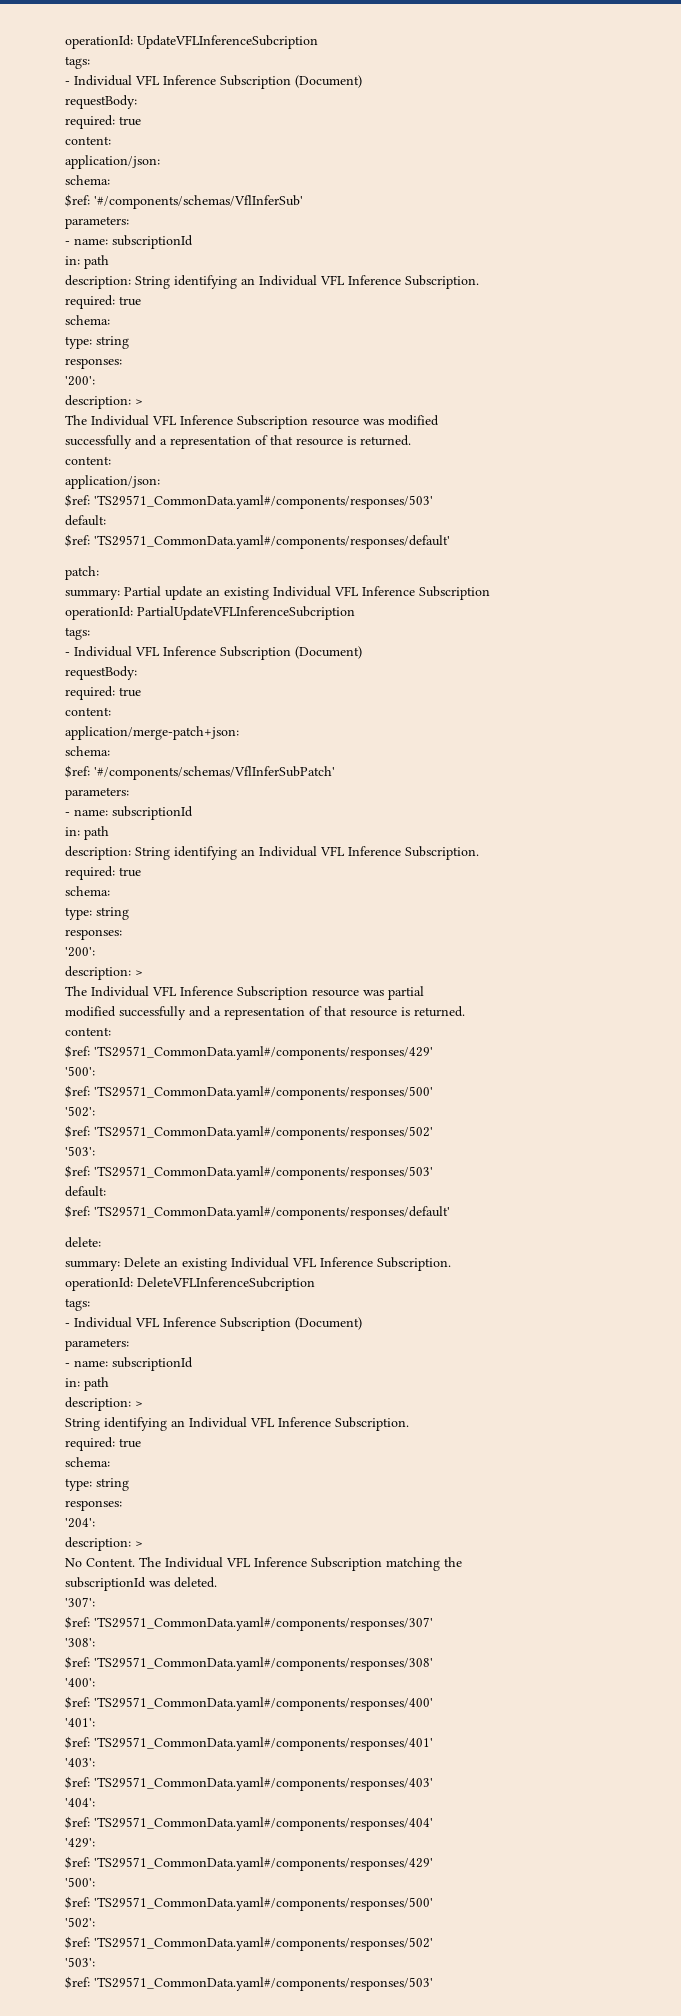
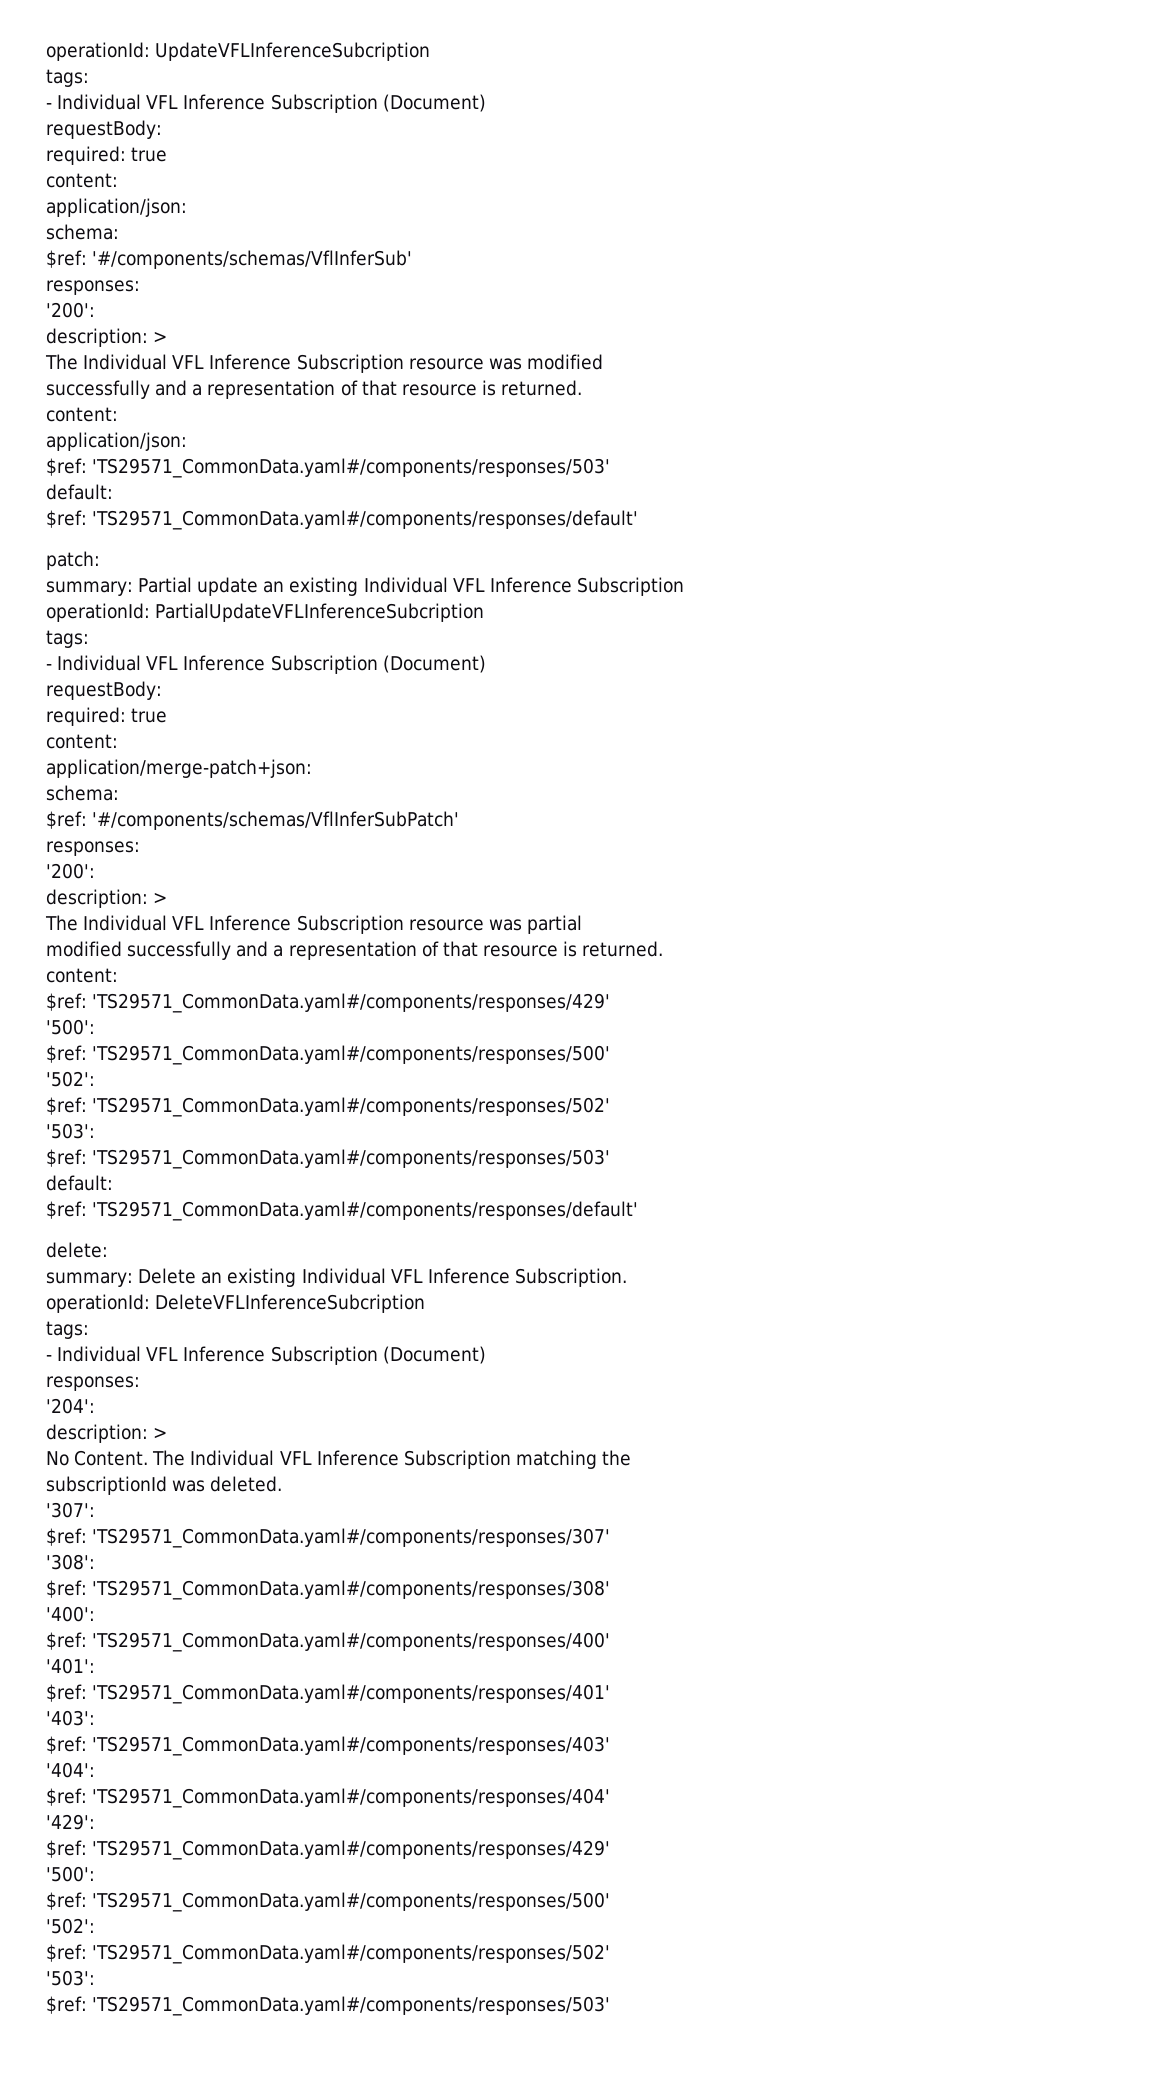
[65,216,129,229] [65,235,193,249] [65,255,109,269] [65,275,479,289] [65,295,141,309] [65,315,110,325] [65,336,129,349] // parameters: // - name: subscriptionId // in: path // description: String identifying an Individual VFL Inference Subscription. // required: true // schema: // type: string -> (413, 259) none
[65,787,129,800] [65,806,193,820] [65,826,109,840] [65,846,479,860] [65,866,141,880] [65,886,110,896] [65,907,129,920] // parameters: // - name: subscriptionId // in: path // description: String identifying an Individual VFL Inference Subscription. // required: true // schema: // type: string -> (460, 820) none
[65,1338,129,1351] [65,1357,193,1371] [65,1377,109,1391] [65,1397,143,1411] [65,1417,409,1431] [65,1437,141,1451] [65,1457,110,1467] [65,1478,129,1491] // parameters: // - name: subscriptionId // in: path // description: > // String identifying an Individual VFL Inference Subscription. // required: true // schema: // type: string -> (486, 1355) none

